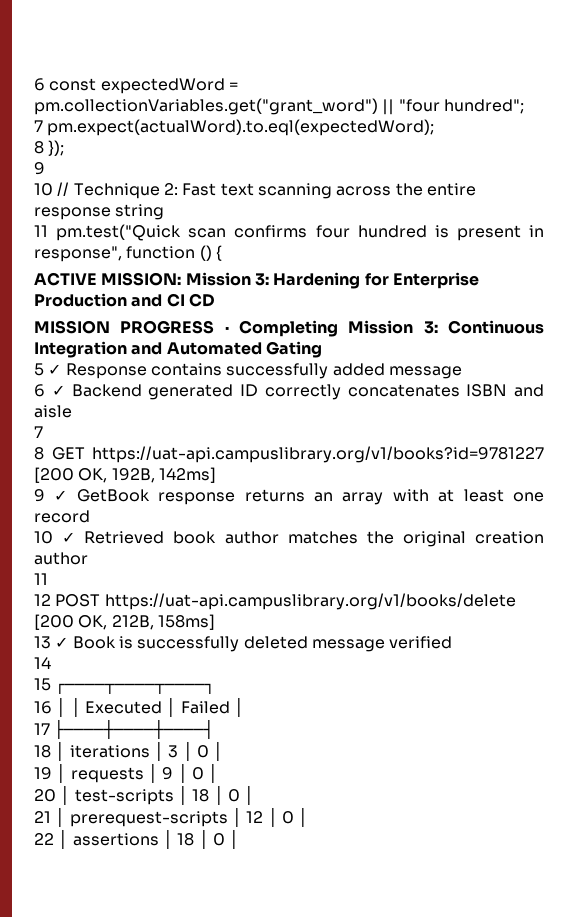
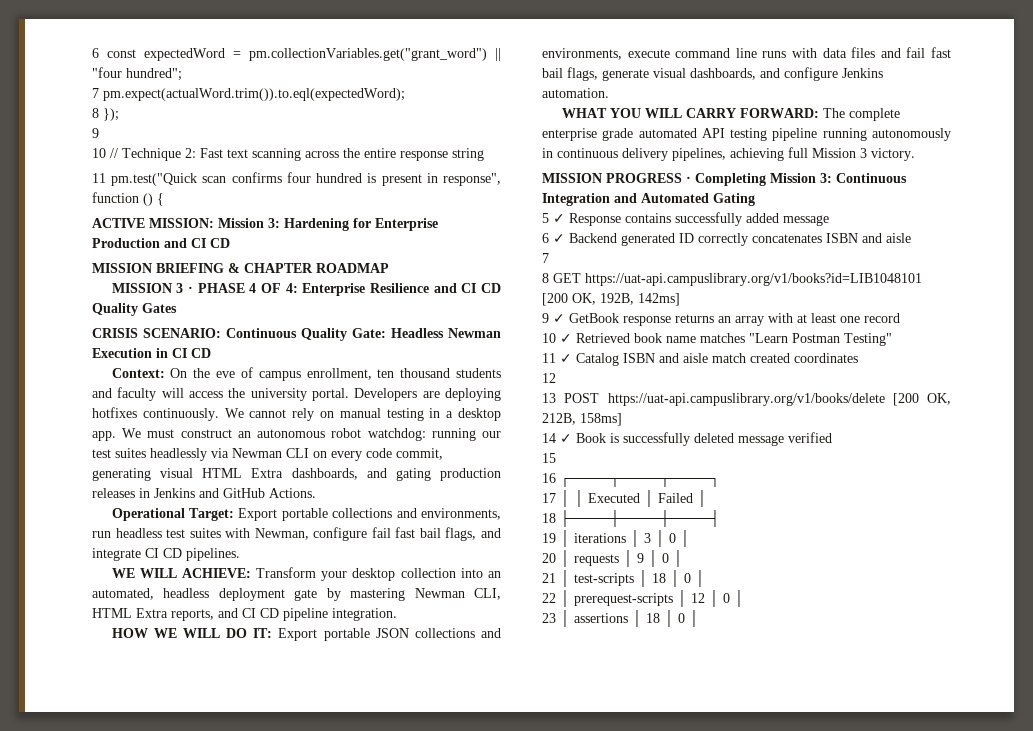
[47,119,435,136] pm.expect(actualWord).to.eql(expectedWord); -> [103,88,405,101] pm.expect(actualWord.trim()).to.eql(expectedWord);
(215, 300) none -> [92,263,389,273] [111,283,501,296] [92,303,177,316] [92,328,501,341] [92,348,211,358] [111,367,502,381] [92,387,501,401] [92,407,502,421] [92,428,502,441] [92,448,443,461] [92,468,502,481] [92,488,316,498] [111,508,502,521] [92,527,502,541] [92,548,240,561] [111,567,501,581] [92,588,501,601] [92,608,397,621] [111,628,501,641] [542,47,952,60] [542,67,883,81] [542,88,609,98] [561,108,900,121] [542,128,951,141] [542,147,915,161] // MISSION BRIEFING & CHAPTER ROADMAP // MISSION 3 · PHASE 4 OF 4: Enterprise Resilience and CI CD Quality Gates // CRISIS SCENARIO: Continuous Quality Gate: Headless Newman Execution in CI CD // Context: On the eve of campus enrollment, ten thousand students and faculty will access the university portal. Developers are deploying hotfixes continuously. We cannot rely on manual testing in a desktop app. We must construct an autonomous robot watchdog: running our test suites headlessly via Newman CLI on every code commit, generating visual HTML Extra dashboards, and gating production releases in Jenkins and GitHub Actions. // Operational Target: Export portable collections and environments, run headless test suites with Newman, configure fail fast bail flags, and integrate CI CD pipelines. // WE WILL ACHIEVE: Transform your desktop collection into an automated, headless deployment gate by mastering Newman CLI, HTML Extra reports, and CI CD pipeline integration. // HOW WE WILL DO IT: Export portable JSON collections and environments, execute command line runs with data files and fail fast bail flags, generate visual dashboards, and configure Jenkins automation. // WHAT YOU WILL CARRY FORWARD: The complete enterprise grade automated API testing pipeline running autonomously in continuous delivery pipelines, achieving full Mission 3 victory.
[92,446,544,463] https://uat-api.campuslibrary.org/v1/books?id=9781227 -> [585,273,922,286] https://uat-api.campuslibrary.org/v1/books?id=LIB1048101
[224,531,544,547] [34,552,88,565] [34,573,48,585] [34,594,51,606] author matches the original creation author // 11 // 12 -> [666,333,892,346] [542,353,858,366] [542,373,556,383] [542,393,556,403] name matches "Learn Postman Testing" // 11 ✓ Catalog ISBN and aisle match created coordinates // 12 // 13
[34,636,51,649] 13 -> [542,433,556,443] 14
[34,657,51,669] [34,678,51,691] 14 // 15 -> [542,453,556,463] [542,473,556,483] 15 // 16
[34,701,52,714] 16 -> [542,493,556,503] 17
[34,723,50,735] 17 -> [542,513,556,523] 18
[34,745,51,758] 18 -> [542,533,556,543] 19
[34,767,52,780] 19 -> [542,553,556,563] 20
[34,789,56,802] 20 -> [542,573,556,583] 21
[34,811,51,823] 21 -> [542,593,556,603] 22
[34,833,54,845] 22 -> [542,613,556,623] 23

